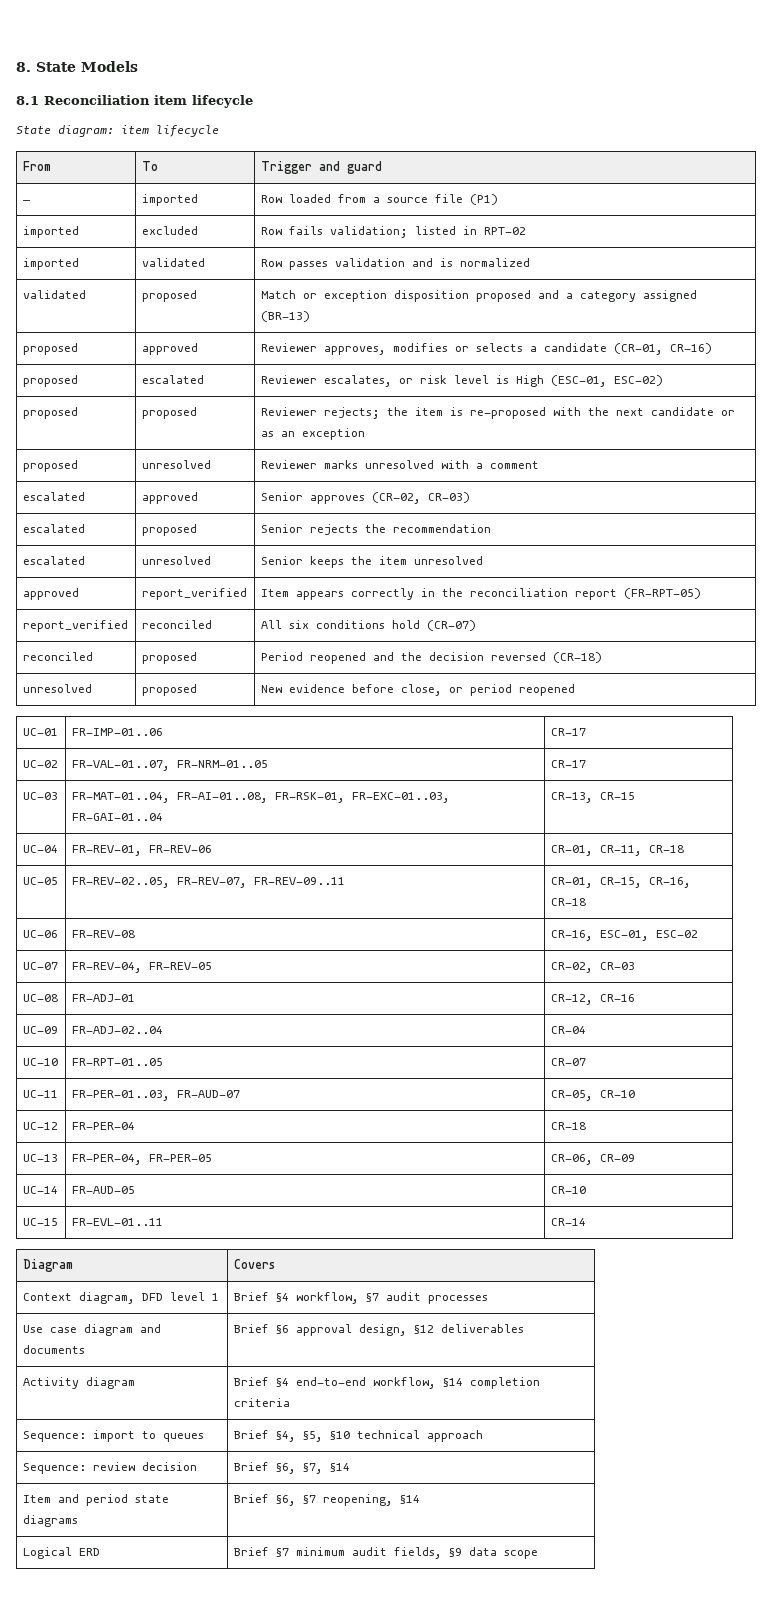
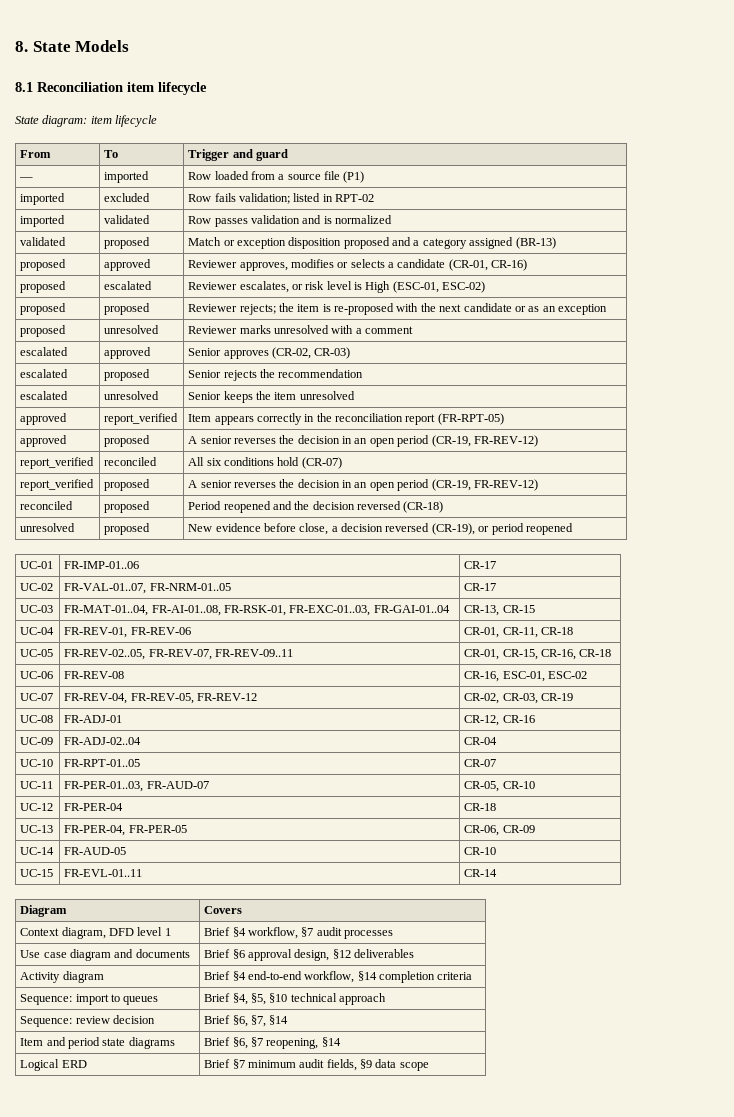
(701, 593) none -> [20,435,68,447] [104,435,151,447] [188,435,538,447] // approved | proposed | A senior reverses the decision in an open period (CR-19, FR-REV-12)
(476, 625) none -> [20,479,95,491] [104,479,151,491] [188,479,538,491] // report_verified | proposed | A senior reverses the decision in an open period (CR-19, FR-REV-12)
(442, 690) none -> [331,523,475,535] a decision reversed (CR-19),
[148,962,212,970] FR-REV-05 -> [130,693,257,704] FR-REV-05, FR-REV-12
[599,962,635,970] CR-03 -> [502,693,573,704] CR-03, CR-19

